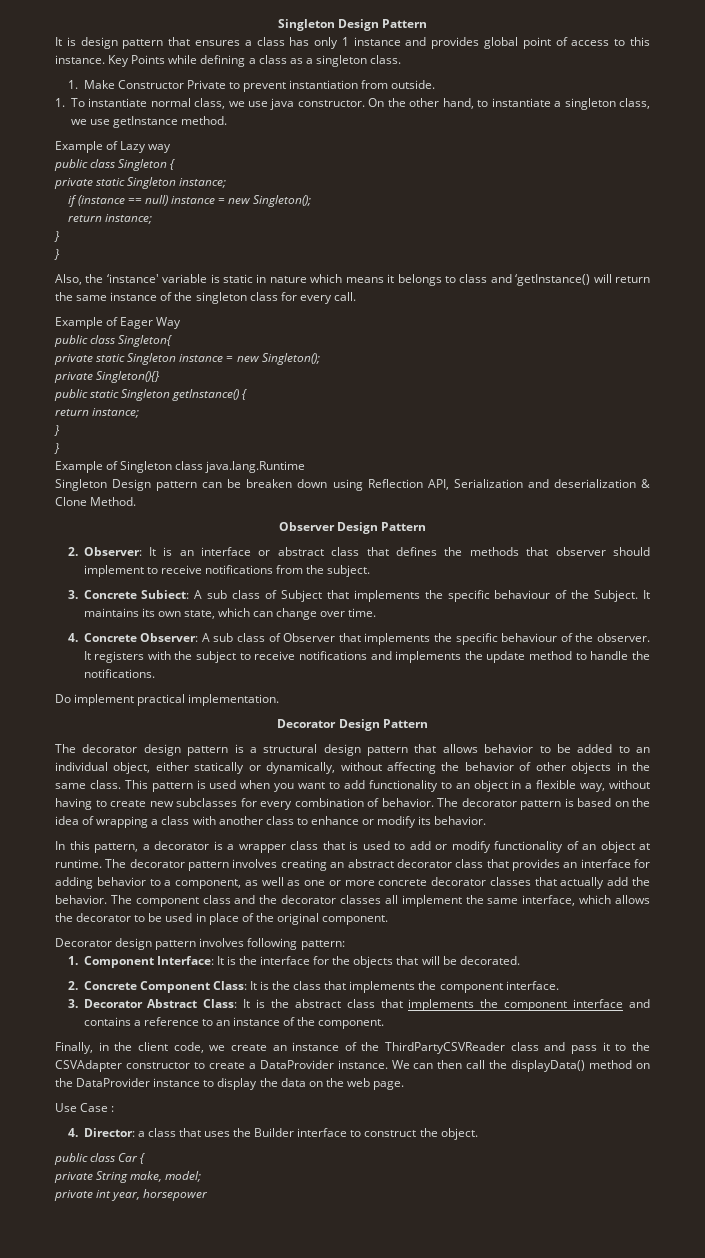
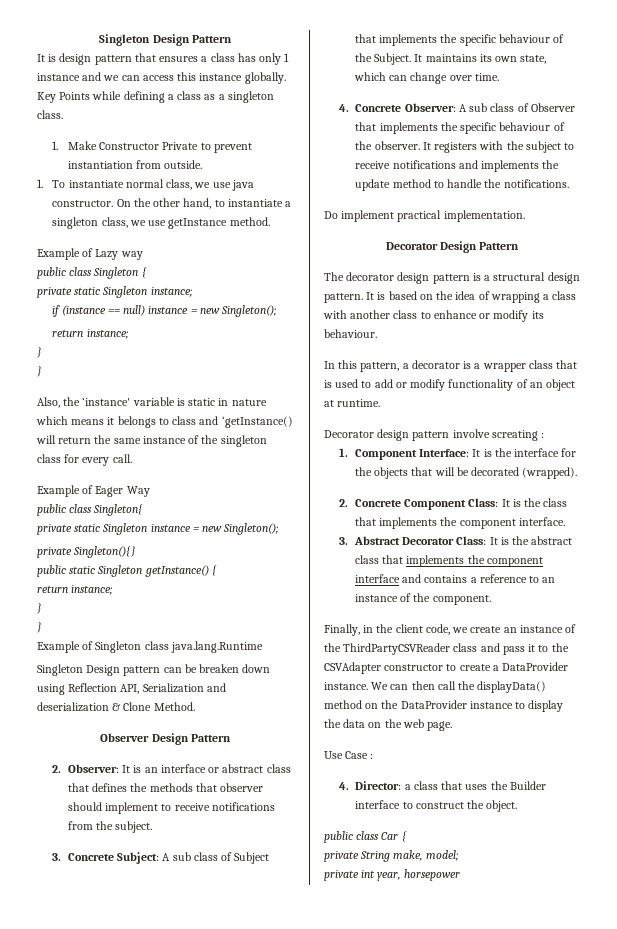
[431,37,650,49] [55,55,105,64] provides global point of access to this instance. -> [103,72,286,84] we can access this instance globally.
[141,590,190,599] Subiect: -> [117,852,160,864] Subject:
[367,744,650,756] [55,762,651,774] [55,780,650,792] [55,798,561,810] pattern that allows behavior to be added to an individual object, either statically or dynamically, without affecting the behavior of other objects in the same class. This pattern is used when you want to add functionality to an object in a flexible way, without having to create new subclasses for every combination of behavior. The decorator pattern -> [324,292,375,303] pattern. It
[434,816,487,825] behavior. -> [324,329,377,338] behaviour.
[105,859,650,871] [55,877,650,889] [55,895,650,907] [55,913,389,925] The decorator pattern involves creating an abstract decorator class that provides an interface for adding behavior to a component, as well as one or more concrete decorator classes that actually add the behavior. The component class and the decorator classes all implement the same interface, which allows the decorator to be used in place of the original component. -> (381, 403) none
[199,938,345,950] involves following pattern: -> [452,429,545,441] involve screating :
[459,956,520,965] decorated. -> [471,467,578,479] decorated (wrapped).
[83,999,198,1008] Decorator Abstract -> [353,536,455,545] Abstract Decorator

